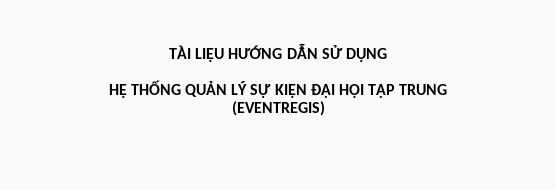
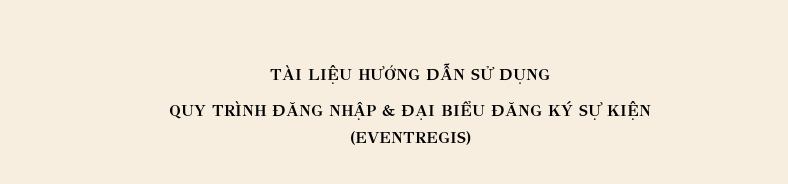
[108,80,448,98] HỆ THỐNG QUẢN LÝ SỰ KIỆN ĐẠI HỘI TẬP TRUNG -> [169,101,651,120] QUY TRÌNH ĐĂNG NHẬP & ĐẠI BIỂU ĐĂNG KÝ SỰ KIỆN

